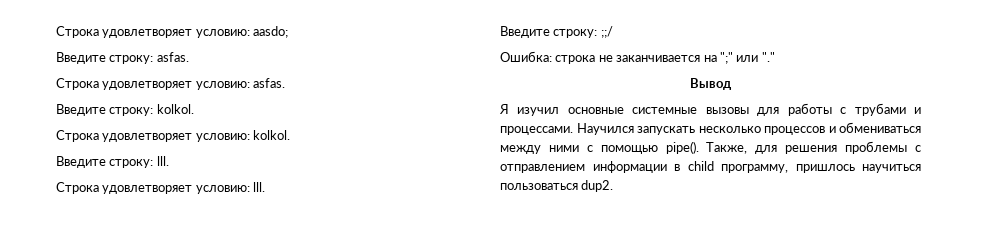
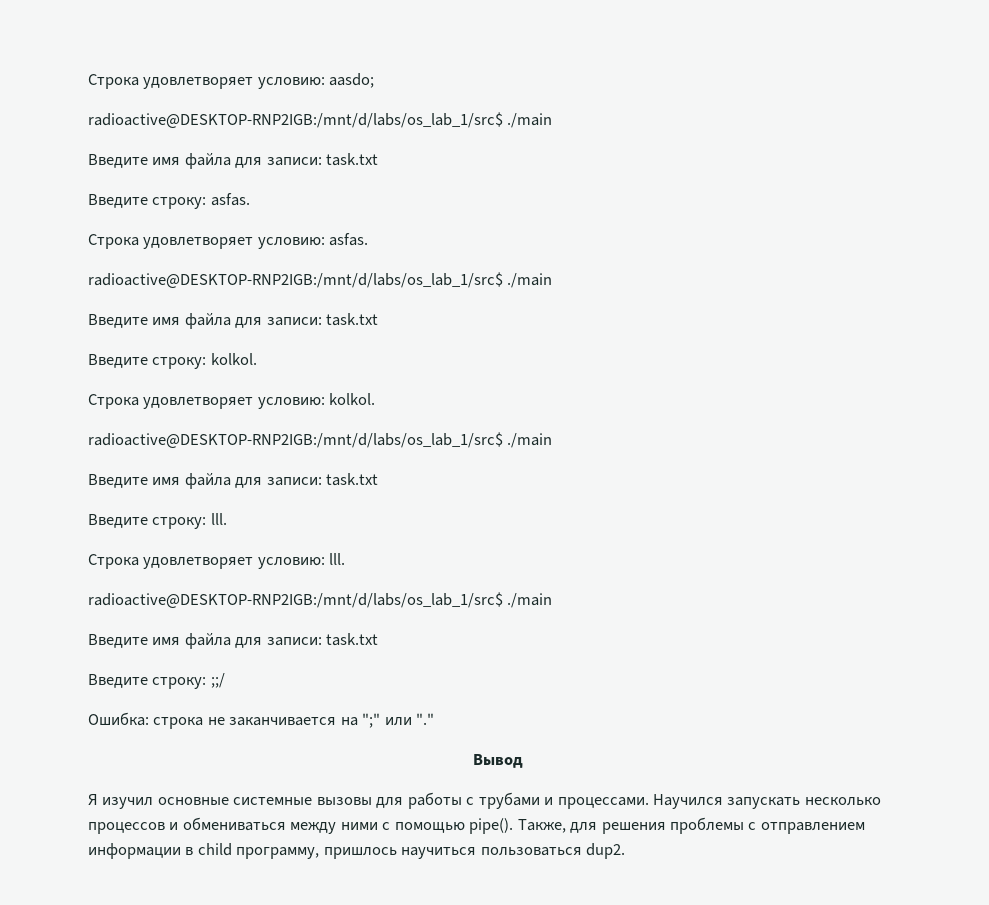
(289, 32) none -> [88,112,553,128] [88,153,379,169] // radioactive@DESKTOP-RNP2IGB:/mnt/d/labs/os_lab_1/src$ ./main // Введите имя файла для записи: task.txt
(286, 83) none -> [88,272,553,288] [88,313,379,329] // radioactive@DESKTOP-RNP2IGB:/mnt/d/labs/os_lab_1/src$ ./main // Введите имя файла для записи: task.txt
(291, 135) none -> [88,432,553,448] [88,473,379,489] // radioactive@DESKTOP-RNP2IGB:/mnt/d/labs/os_lab_1/src$ ./main // Введите имя файла для записи: task.txt
(266, 187) none -> [88,592,553,608] [88,633,379,649] // radioactive@DESKTOP-RNP2IGB:/mnt/d/labs/os_lab_1/src$ ./main // Введите имя файла для записи: task.txt

